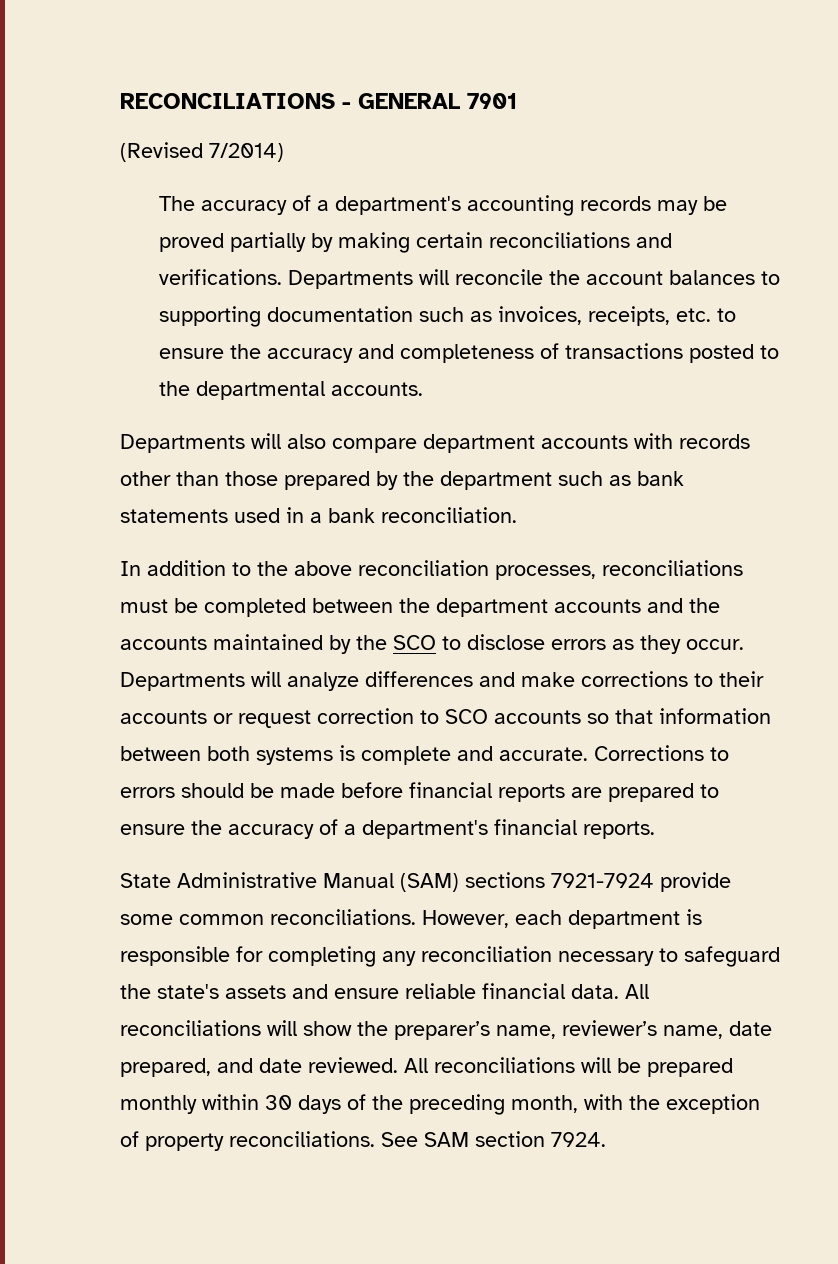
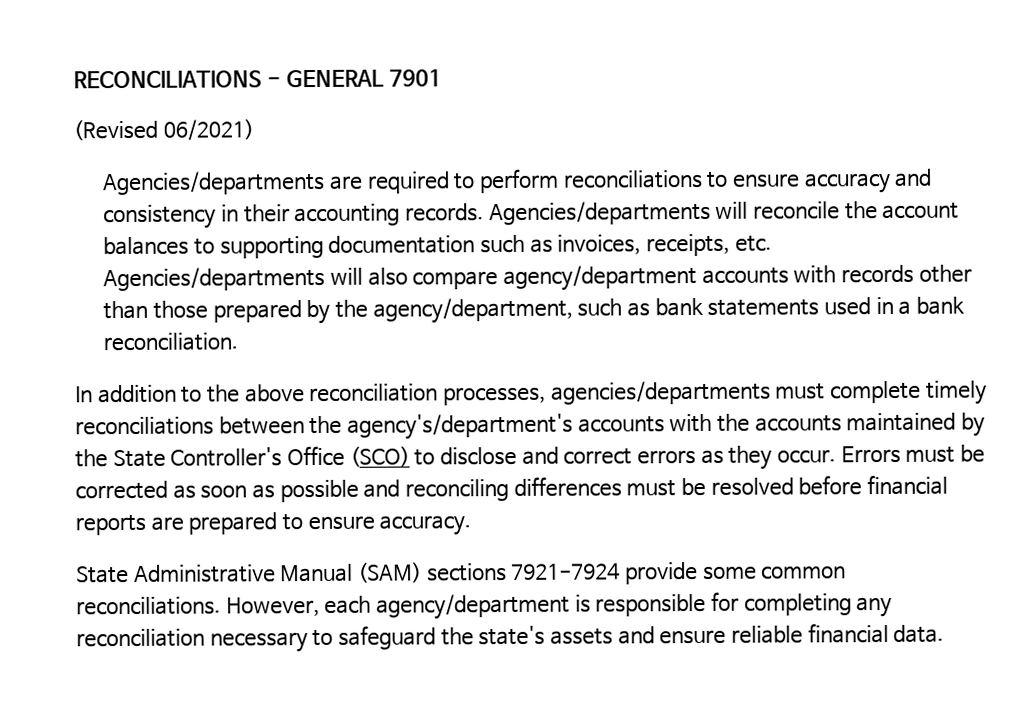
[209,143,284,162] [158,195,727,216] [158,232,672,253] [158,269,413,289] 7/2014) // The accuracy of a department's accounting records may be proved partially by making certain reconciliations and verifications. Departments -> [162,119,254,141] [103,168,933,196] [103,200,711,230] 06/2021) // Agencies/departments are required to perform reconciliations to ensure accuracy and consistency in their accounting records. Agencies/departments
[716,308,736,322] [158,343,779,363] [158,381,423,400] [120,434,245,453] to ensure the accuracy and completeness of transactions posted to the departmental accounts. // Departments -> [103,266,326,292] Agencies/departments
[423,434,535,453] department -> [503,265,698,292] agency/department
[440,471,552,490] department -> [372,297,573,324] agency/department,
[602,560,743,576] [120,598,683,617] reconciliations must be completed between the department accounts and -> [550,380,987,405] [75,413,713,440] agencies/departments must complete timely reconciliations between the agency's/department's accounts with
[393,634,744,654] [120,671,764,691] [120,708,771,728] [120,745,729,765] [120,783,335,798] SCO to disclose errors as they occur. Departments will analyze differences and make corrections to their accounts or request correction to SCO accounts so that information between both systems is complete and accurate. Corrections to errors should be made -> [112,444,985,470] [75,476,794,503] State Controller's Office (SCO) to disclose and correct errors as they occur. Errors must be corrected as soon as possible and reconciling differences must be resolved
[191,819,655,839] the accuracy of a department's financial reports. -> [379,515,472,536] accuracy.
[568,910,680,929] department -> [375,593,570,620] agency/department
[625,984,649,999] [120,1020,772,1040] [120,1057,733,1077] [120,1094,760,1115] [120,1131,606,1151] All reconciliations will show the preparer’s name, reviewer’s name, date prepared, and date reviewed. All reconciliations will be prepared monthly within 30 days of the preceding month, with the exception of property reconciliations. See SAM section 7924. -> (945, 633) none

